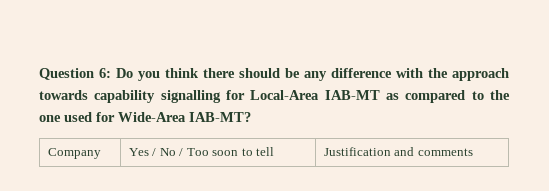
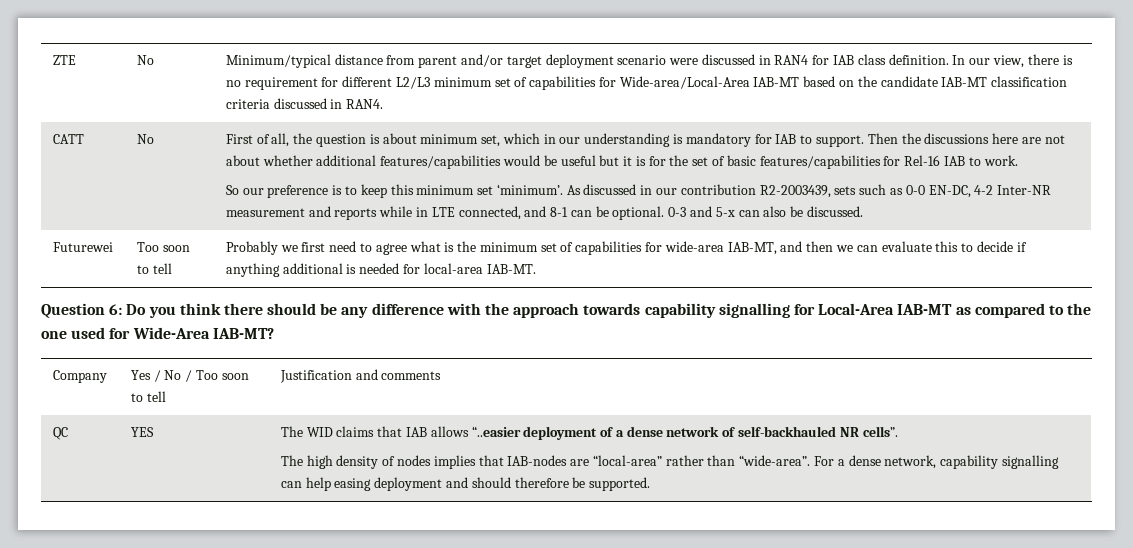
(39, 74) none -> [52,55,76,65] [136,55,154,65] [225,54,1073,68] [225,76,1068,90] [225,98,384,109] [52,134,84,144] [136,134,154,144] [225,133,1065,147] [225,155,1018,169] [225,184,1052,198] [225,206,863,220] [52,242,113,252] [136,242,190,252] [136,263,172,274] [225,241,1027,255] [225,263,536,277] ZTE | No | Minimum/typical distance from parent and/or target deployment scenario were discussed in RAN4 for IAB class definition. In our view, there is no requirement for different L2/L3 minimum set of capabilities for Wide-area/Local-Area IAB-MT based on the candidate IAB-MT classification criteria discussed in RAN4. // CATT | No | First of all, the question is about minimum set, which in our understanding is mandatory for IAB to support. Then the discussions here are not about whether additional features/capabilities would be useful but it is for the set of basic features/capabilities for Rel-16 IAB to work. // So our preference is to keep this minimum set ‘minimum’. As discussed in our contribution R2-2003439, sets such as 0-0 EN-DC, 4-2 Inter-NR measurement and reports while in LTE connected, and 8-1 can be optional. 0-3 and 5-x can also be discussed. // Futurewei | Too soon to tell | Probably we first need to agree what is the minimum set of capabilities for wide-area IAB-MT, and then we can evaluate this to decide if anything additional is needed for local-area IAB-MT. //
(473, 152) none -> [52,427,68,440] [130,427,154,437] [280,426,898,440] [280,455,1059,469] [280,477,651,491] // QC | YES | The WID claims that IAB allows “..easier deployment of a dense network of self-backhauled NR cells”. // The high density of nodes implies that IAB-nodes are “local-area” rather than “wide-area”. For a dense network, capability signalling can help easing deployment and should therefore be supported.

